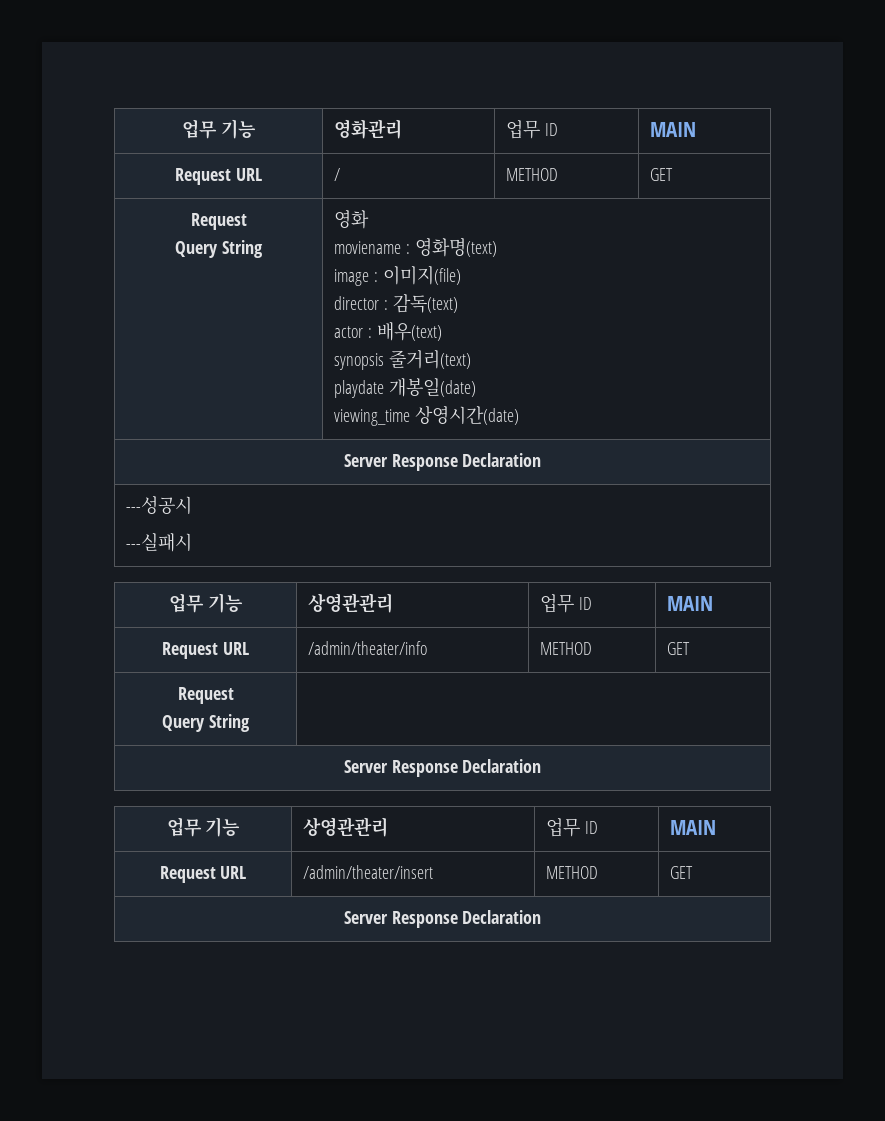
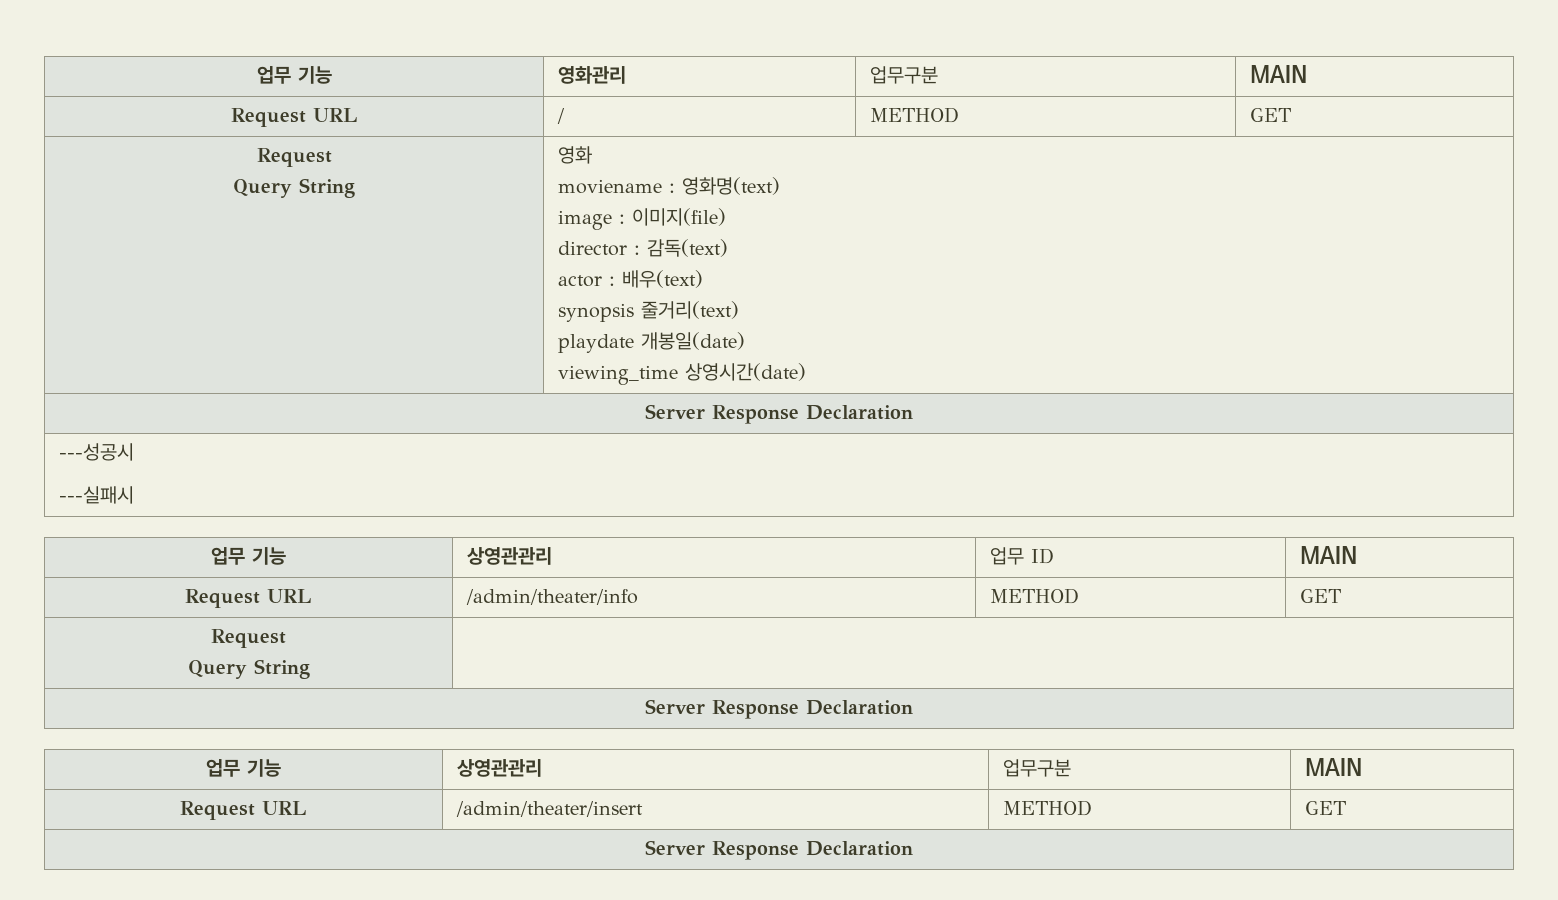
[506,120,559,139] 업무 ID -> [869,66,938,84] 업무구분
[546,818,599,837] 업무 ID -> [1002,759,1071,777] 업무구분

